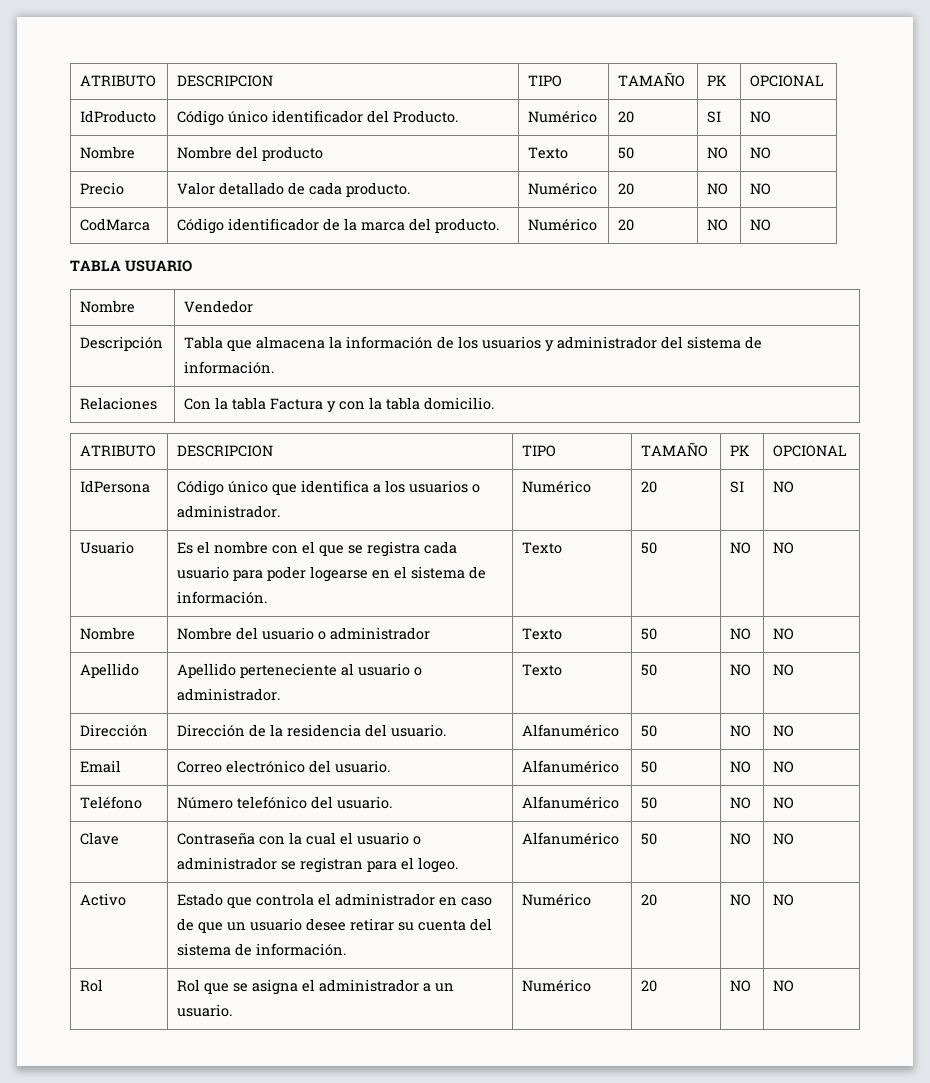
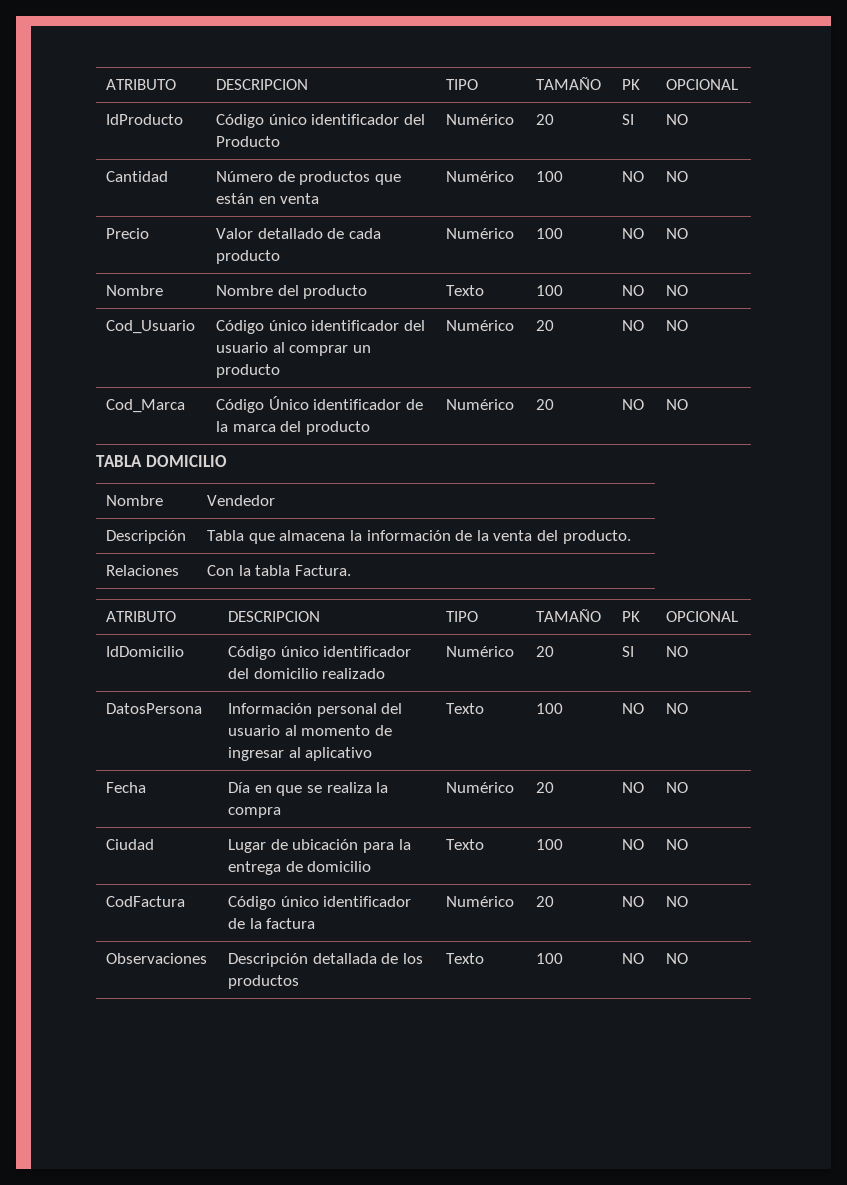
[393,110,459,123] [528,110,598,123] [618,111,635,123] [707,111,722,123] [750,111,772,123] Producto. | Numérico | 20 | SI | NO -> [216,136,281,147] [446,114,515,125] [536,114,555,125] [622,114,635,125] [666,114,689,125] [106,171,169,182] [216,171,402,185] [216,193,320,204] [446,171,515,182] [536,171,564,182] [622,171,645,182] [666,171,689,182] [106,228,150,239] [216,228,382,239] [216,250,281,264] [446,228,515,239] [536,228,564,239] [622,228,645,239] [666,228,689,239] Producto | Numérico | 20 | SI | NO // Cantidad | Número de productos que están en venta | Numérico | 100 | NO | NO // Precio | Valor detallado de cada producto | Numérico | 100 | NO | NO
[618,147,635,159] [707,147,729,159] [750,147,772,159] [80,182,125,195] [177,182,411,197] [528,182,598,195] [618,183,635,195] [707,183,729,195] [750,183,772,195] [80,218,151,231] [177,218,225,234] 50 | NO | NO // Precio | Valor detallado de cada producto. | Numérico | 20 | NO | NO // CodMarca | Código -> [536,285,564,296] [622,285,645,296] [666,285,689,296] [106,320,196,334] [216,320,426,334] [216,342,372,356] [216,364,281,378] [446,320,515,331] [536,320,555,331] [622,320,645,331] [666,320,689,331] [106,399,186,413] [216,396,309,413] 100 | NO | NO // Cod_Usuario | Código único identificador del usuario al comprar un producto | Numérico | 20 | NO | NO // Cod_Marca | Código Único
[435,218,500,233] producto. -> [306,421,371,435] producto
[125,260,192,272] USUARIO -> [145,455,227,467] DOMICILIO
[458,336,763,352] [184,361,275,374] [80,397,158,410] [184,397,495,413] [80,445,157,457] [177,445,274,457] [522,445,557,457] [641,442,709,457] [730,445,751,456] [773,445,848,457] [80,480,151,493] [177,480,481,496] [177,505,281,518] [522,480,592,493] [641,481,658,493] [730,481,745,493] [773,481,795,493] [80,541,135,554] [177,541,458,557] [177,566,487,582] [177,591,268,604] [522,542,563,554] [641,542,658,554] [730,542,752,554] [773,542,795,554] [80,627,136,640] [177,627,431,640] [522,628,563,640] [641,628,658,640] [730,628,752,640] [773,628,795,640] [80,663,140,678] [177,663,423,678] [177,688,281,701] [522,664,563,676] [641,664,658,676] [730,664,752,676] [773,664,795,676] [80,724,149,737] [177,724,447,737] [522,724,620,737] [641,725,658,737] [730,725,752,737] [773,725,795,737] [80,760,122,773] [177,760,391,773] [522,760,620,773] [641,761,658,773] [730,761,752,773] [773,761,795,773] [80,796,143,809] [177,796,393,809] [522,796,620,809] [641,797,658,809] [730,797,752,809] [773,797,795,809] [80,832,120,845] [177,832,422,845] [177,857,459,873] [522,832,620,845] [641,833,658,845] [730,833,752,845] [773,833,795,845] [80,893,127,906] [177,893,493,908] [177,918,493,933] [177,943,347,956] [522,893,592,906] [641,894,658,906] [730,894,752,906] [773,894,795,906] [80,979,104,992] [177,979,455,995] [177,1004,233,1017] [522,979,592,992] [641,980,658,992] los usuarios y administrador del sistema de información. // Relaciones | Con la tabla Factura y con la tabla domicilio. // ATRIBUTO | DESCRIPCION | TIPO | TAMAÑO | PK | OPCIONAL // IdPersona | Código único que identifica a los usuarios o administrador. | Numérico | 20 | SI | NO // Usuario | Es el nombre con el que se registra cada usuario para poder logearse en el sistema de información. | Texto | 50 | NO | NO // Nombre | Nombre del usuario o administrador | Texto | 50 | NO | NO // Apellido | Apellido perteneciente al usuario o administrador. | Texto | 50 | NO | NO // Dirección | Dirección de la residencia del usuario. | Alfanumérico | 50 | NO | NO // Email | Correo electrónico del usuario. | Alfanumérico | 50 | NO | NO // Teléfono | Número telefónico del usuario. | Alfanumérico | 50 | NO | NO // Clave | Contraseña con la cual el usuario o administrador se registran para el logeo. | Alfanumérico | 50 | NO | NO // Activo | Estado que controla el administrador en caso de que un usuario desee retirar su cuenta del sistema de información. | Numérico | 20 | NO | NO // Rol | Rol que se asigna el administrador a un usuario. | Numérico | 20 -> [476,530,631,544] [106,565,180,576] [207,565,352,576] [106,611,177,622] [228,611,321,622] [446,611,479,622] [536,609,602,622] [622,611,641,622] [666,611,739,622] [106,646,185,657] [228,646,412,660] [228,668,386,679] [446,646,515,657] [536,646,555,657] [622,646,635,657] [666,646,689,657] [106,703,203,714] [228,703,403,717] [228,725,393,736] [228,747,373,761] [446,703,485,714] [536,703,564,714] [622,703,645,714] [666,703,689,714] [106,782,147,793] [228,782,389,796] [228,807,282,818] [446,782,515,793] [536,782,555,793] [622,782,645,793] [666,782,689,793] [106,839,155,850] [228,839,411,853] [228,861,372,875] [446,839,485,850] [536,839,564,850] [622,839,645,850] [666,839,689,850] [106,896,186,907] [228,896,412,910] [228,918,316,929] [446,896,515,907] [536,896,555,907] [622,896,645,907] [666,896,689,907] [106,953,208,964] [228,953,424,967] [228,975,300,989] [446,953,485,964] [536,953,564,964] la venta del producto. // Relaciones | Con la tabla Factura. // ATRIBUTO | DESCRIPCION | TIPO | TAMAÑO | PK | OPCIONAL // IdDomicilio | Código único identificador del domicilio realizado | Numérico | 20 | SI | NO // DatosPersona | Información personal del usuario al momento de ingresar al aplicativo | Texto | 100 | NO | NO // Fecha | Día en que se realiza la compra | Numérico | 20 | NO | NO // Ciudad | Lugar de ubicación para la entrega de domicilio | Texto | 100 | NO | NO // CodFactura | Código único identificador de la factura | Numérico | 20 | NO | NO // Observaciones | Descripción detallada de los productos | Texto | 100

